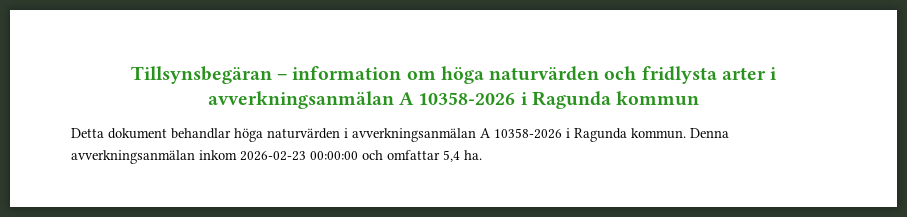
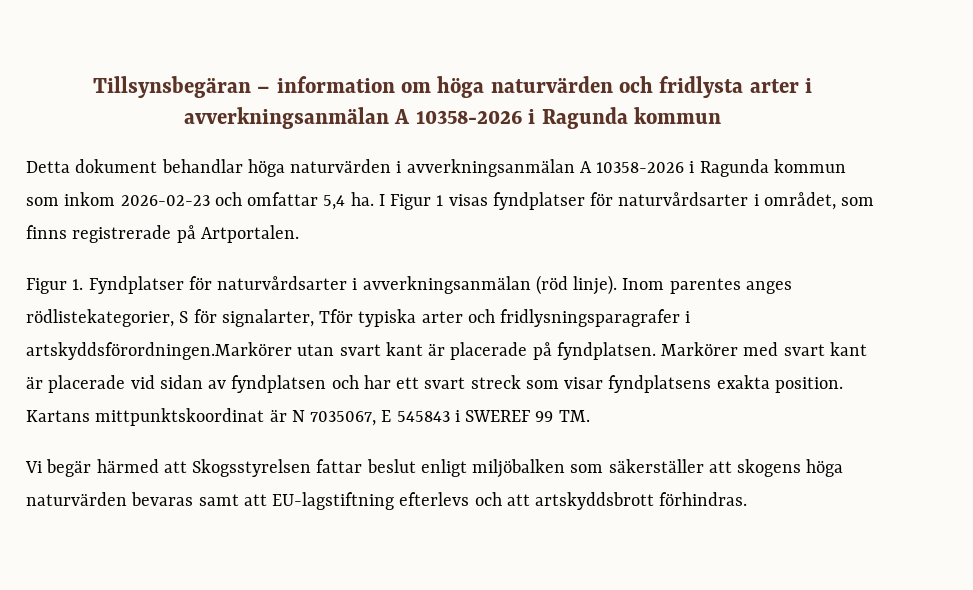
[631,128,729,139] [71,150,195,164] kommun. Denna avverkningsanmälan -> [773,159,846,173] [26,197,59,206] kommun som
[310,151,358,160] 00:00:00 -> (210, 200) none
(482, 155) none -> [378,192,875,210] [26,225,299,243] [26,275,792,295] [26,309,691,327] [26,342,867,360] [26,375,843,393] [26,408,590,426] [25,459,844,478] [26,492,748,510] I Figur 1 visas fyndplatser för naturvårdsarter i området, som finns registrerade på Artportalen. // Figur 1. Fyndplatser för naturvårdsarter i avverkningsanmälan (röd linje). Inom parentes anges rödlistekategorier, S för signalarter, Tför typiska arter och fridlysningsparagrafer i artskyddsförordningen.Markörer utan svart kant är placerade på fyndplatsen. Markörer med svart kant är placerade vid sidan av fyndplatsen och har ett svart streck som visar fyndplatsens exakta position. Kartans mittpunktskoordinat är N 7035067, E 545843 i SWEREF 99 TM. // Vi begär härmed att Skogsstyrelsen fattar beslut enligt miljöbalken som säkerställer att skogens höga naturvärden bevaras samt att EU-lagstiftning efterlevs och att artskyddsbrott förhindras.

